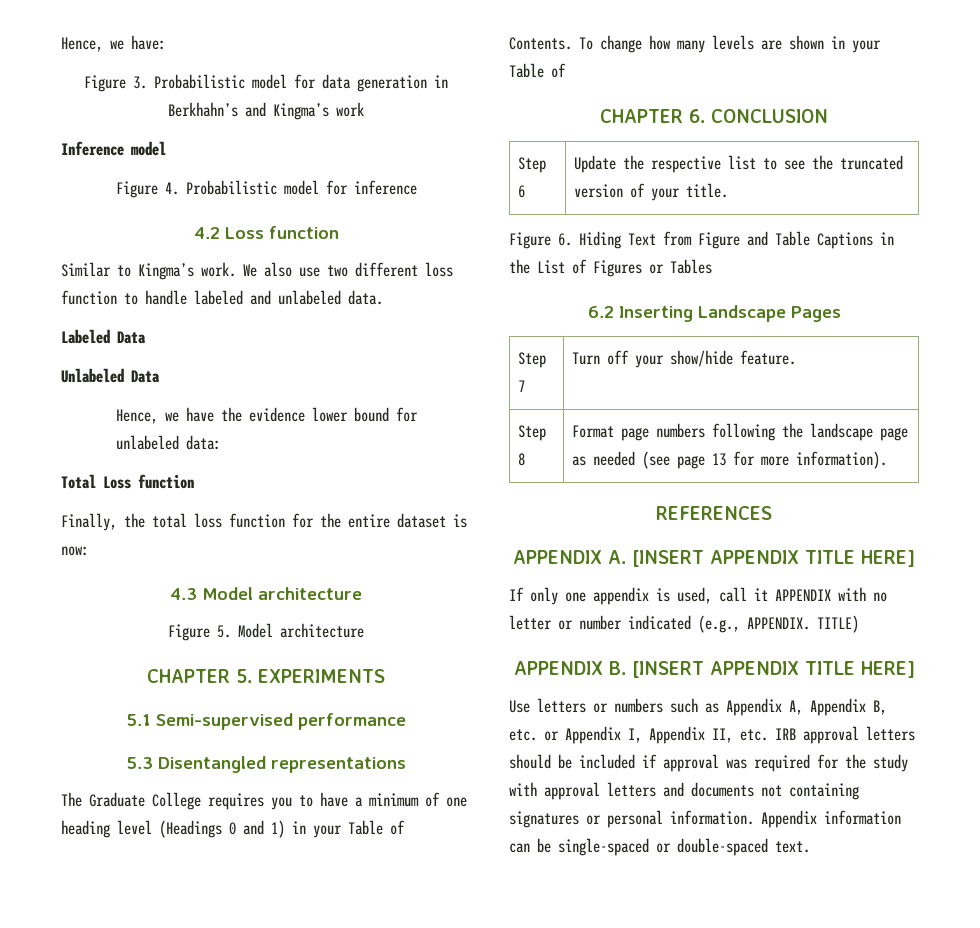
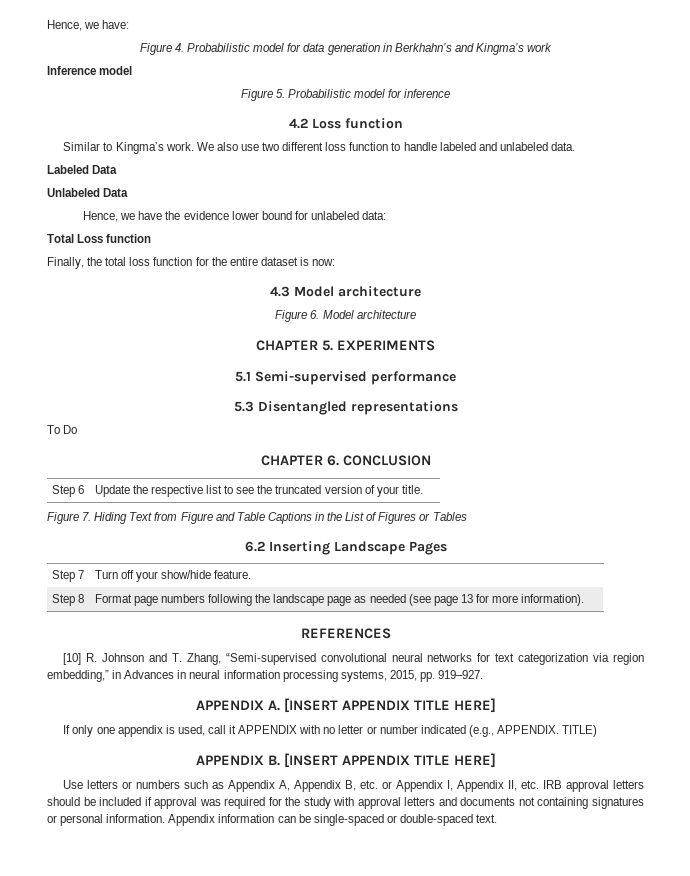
[133,76,147,89] 3. -> [175,43,185,52] 4.
[164,182,179,195] 4. -> [275,89,285,98] 5.
[217,625,231,638] 5. -> [310,310,320,319] 6.
[61,792,467,810] [61,820,405,838] [509,35,881,53] [509,63,566,78] The Graduate College requires you to have a minimum of one heading level (Headings 0 and 1) in your Table of Contents. To change how many levels are shown in your Table of -> [47,425,78,434] To Do
[558,233,572,246] 6. -> [82,512,92,521] 7.
(772, 513) none -> [63,653,644,665] [47,670,484,682] // [10] R. Johnson and T. Zhang, “Semi-supervised convolutional neural networks for text categorization via region embedding,” in Advances in neural information processing systems, 2015, pp. 919–927.

